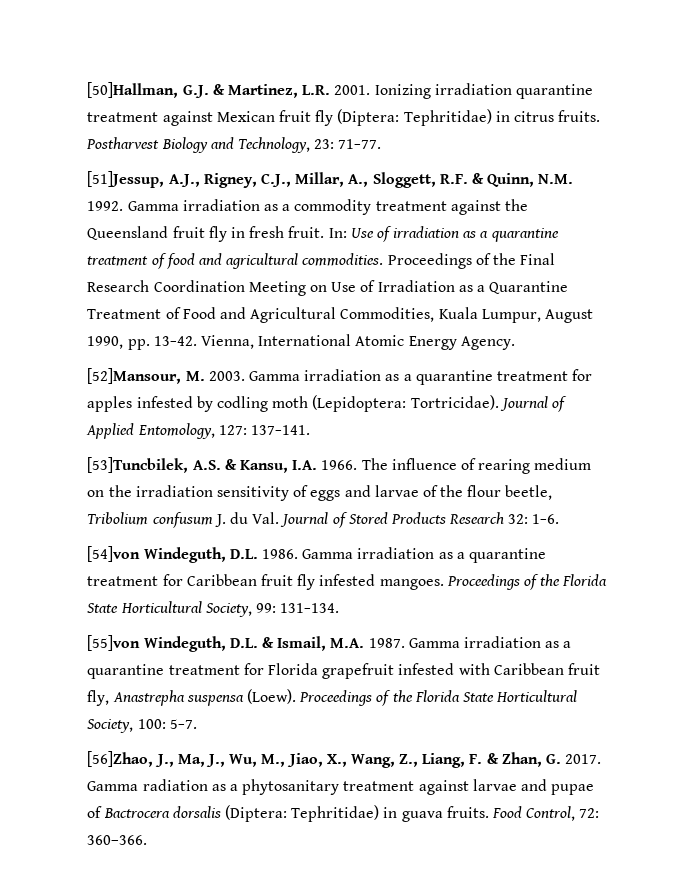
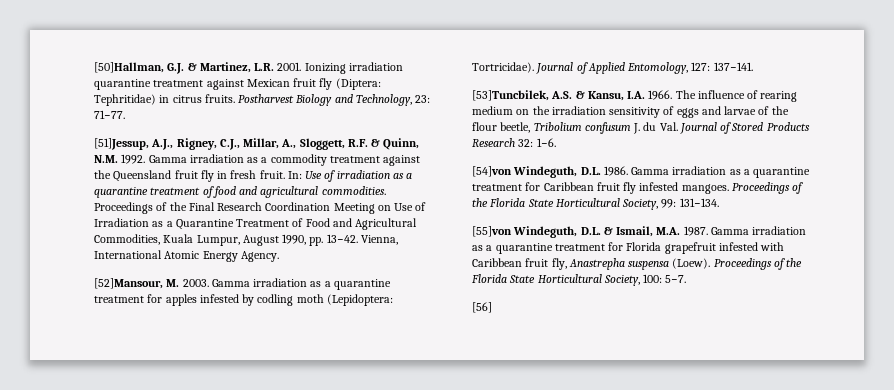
[87,751,602,768] [87,779,595,795] [87,805,600,822] [87,835,148,845] [56]Zhao, J., Ma, J., Wu, M., Jiao, X., Wang, Z., Liang, F. & Zhan, G. 2017. Gamma radiation as a phytosanitary treatment against larvae and pupae of Bactrocera dorsalis (Diptera: Tephritidae) in guava fruits. Food Control, 72: 360–366. -> [472,302,493,313] [56]

